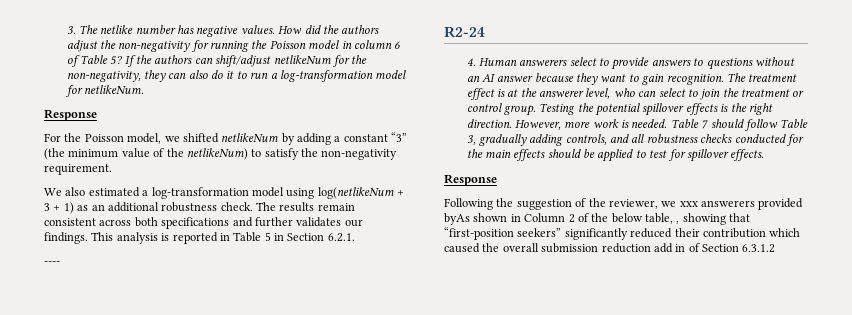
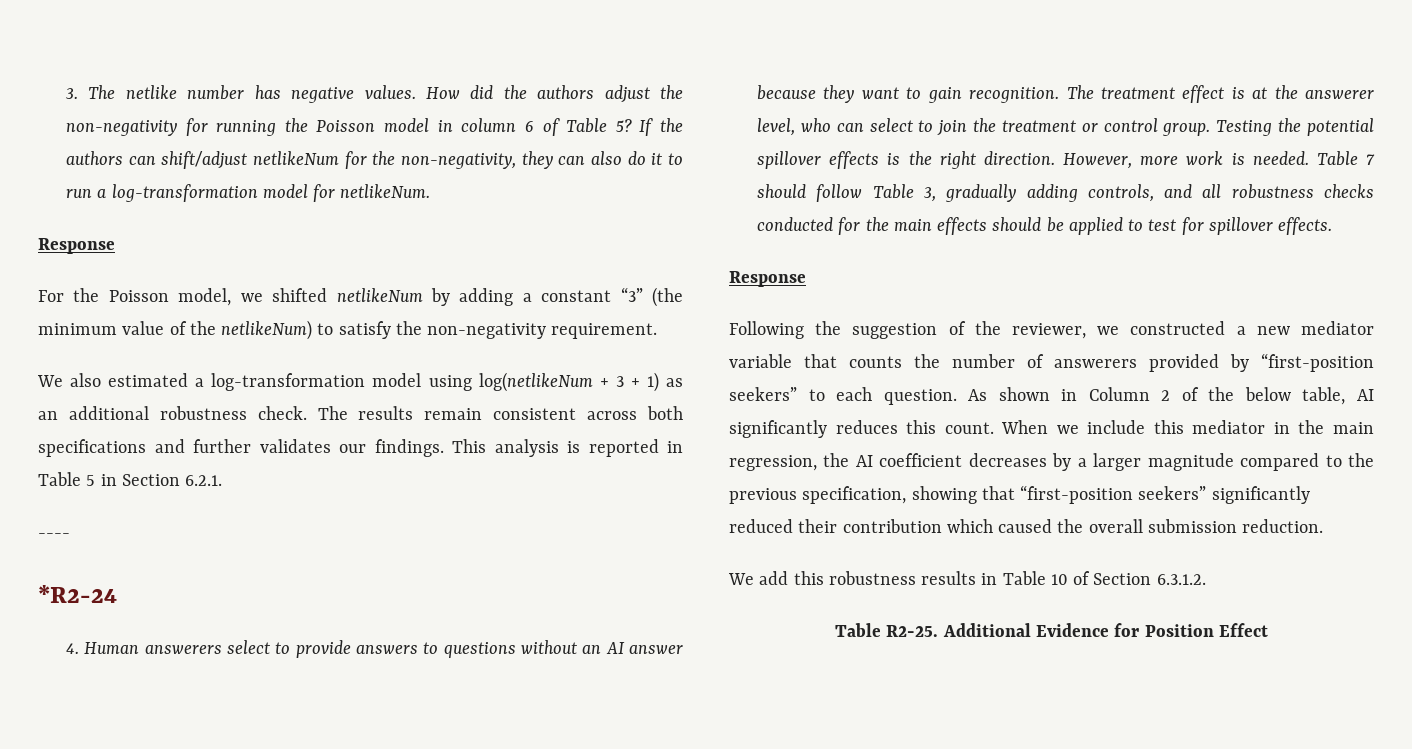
[444,26,485,38] R2-24 -> [38,585,117,603] *R2-24
[679,198,804,210] [444,213,470,225] xxx answerers provided byAs -> [1130,321,1374,335] [729,353,1374,372] [729,387,988,405] constructed a new mediator variable that counts the number of answerers provided by “first-position seekers” to each question. As
[676,220,680,224] , -> [1357,389,1374,401] [729,420,1374,438] [729,453,1374,471] [729,486,907,504] AI significantly reduces this count. When we include this mediator in the main regression, the AI coefficient decreases by a larger magnitude compared to the previous specification,
[601,243,776,253] reduction add in of Section 6.3.1.2 -> [1242,519,1324,533] [728,571,1206,585] [835,623,1268,637] reduction. // We add this robustness results in Table 10 of Section 6.3.1.2. // Table R2-25. Additional Evidence for Position Effect

